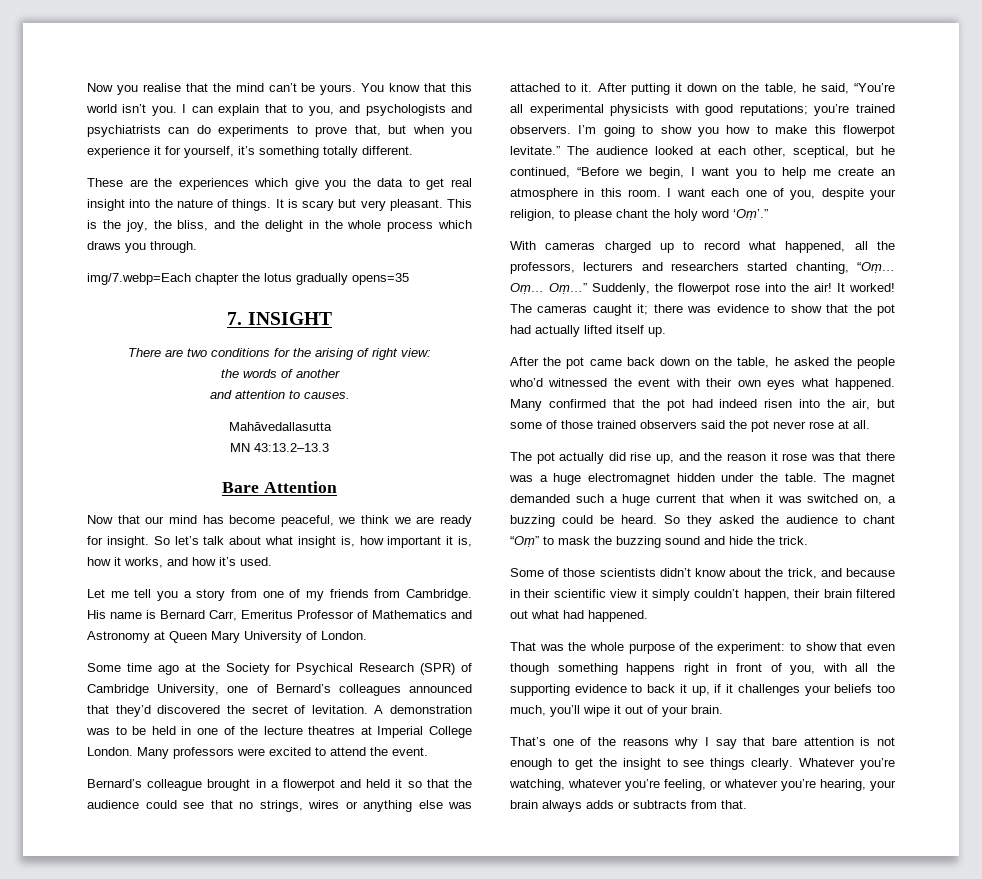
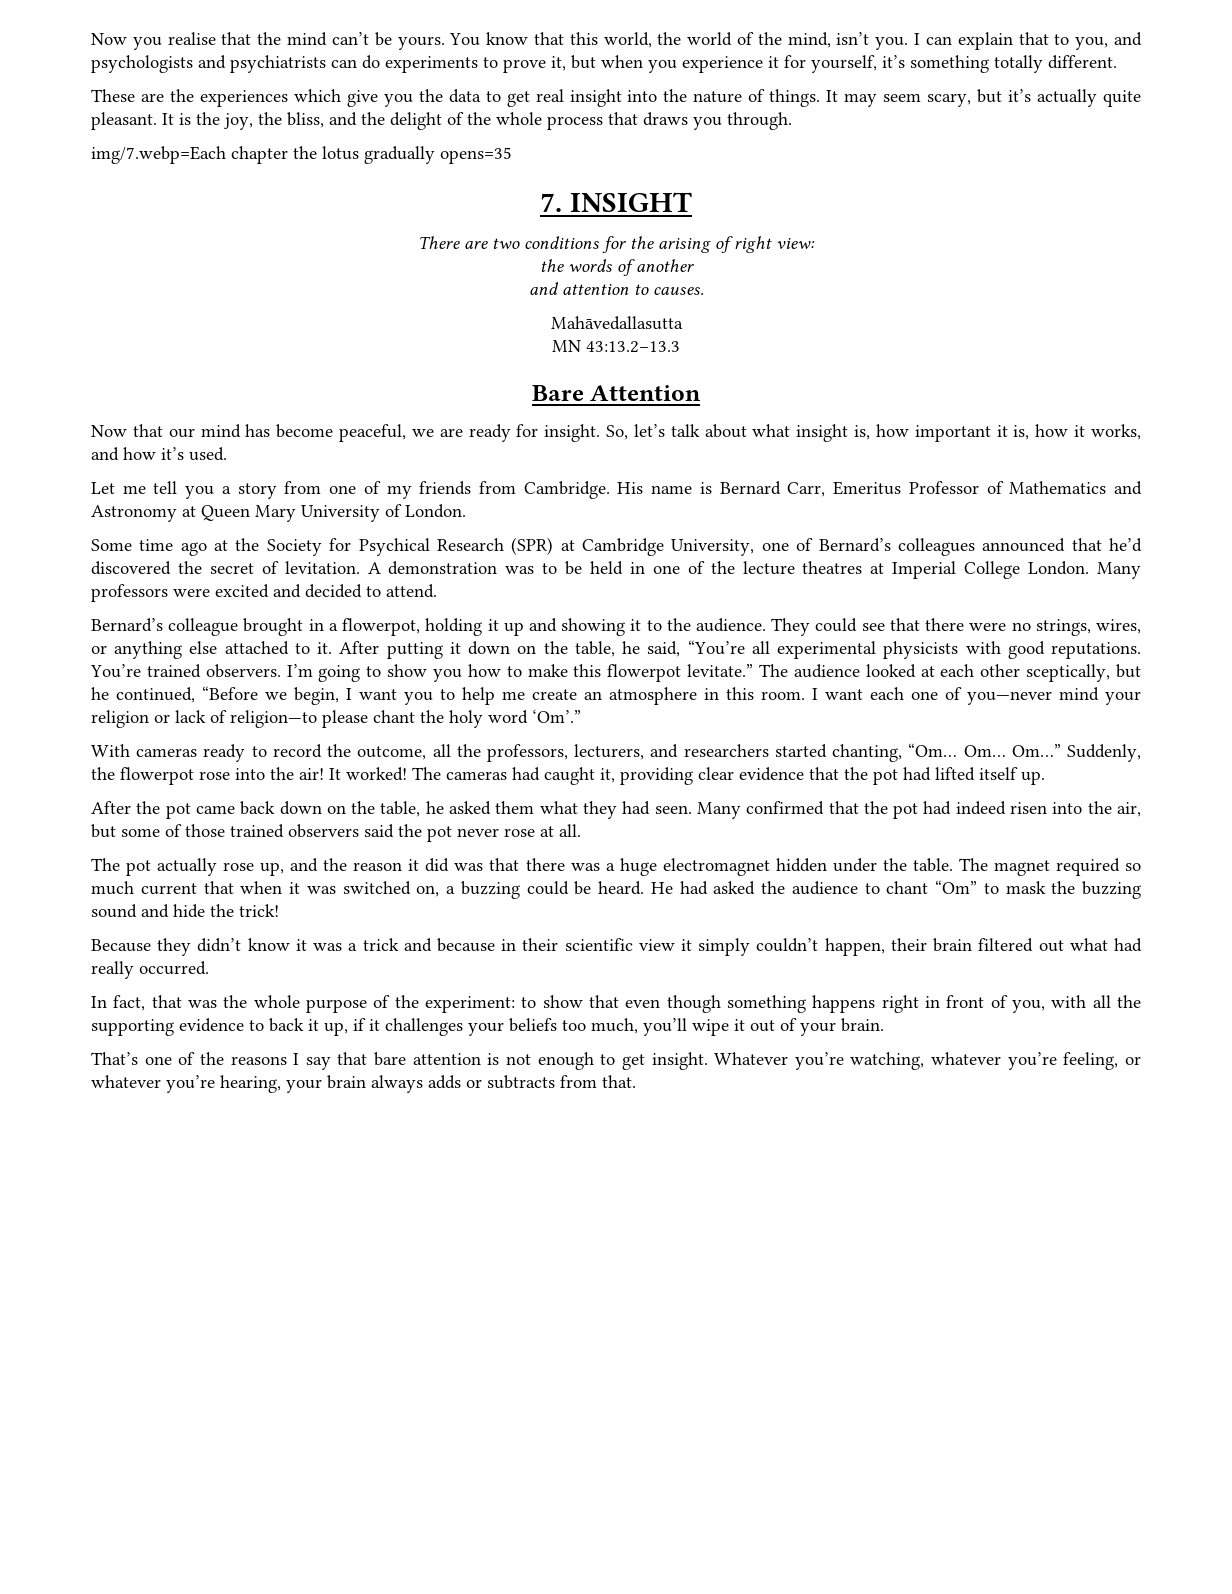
[86,104,117,113] world -> [603,32,831,48] world, the world of the mind,
[354,125,381,136] that, -> [551,56,566,71] it,
[287,199,472,211] is scary but very pleasant. This -> [844,89,1142,107] [91,112,174,130] may seem scary, but it’s actually quite pleasant. It
[308,220,319,229] in -> [447,112,464,125] of
[438,220,472,229] which -> [608,112,638,125] that
[361,515,411,524] think we -> (434, 433) none
[153,536,170,545] So -> [606,425,629,440] So,
[461,663,472,672] of -> [560,540,575,551] at
[115,705,151,717] they’d -> [1108,538,1142,552] he’d
[315,747,428,756] to attend the event. -> [273,584,437,598] and decided to attend.
[282,779,473,791] [87,800,139,809] flowerpot and held it so that the audience -> [342,618,811,636] flowerpot, holding it up and showing it to the audience. They
(233, 804) none -> [925,618,1007,631] there were
[308,800,339,809] wires -> [1096,619,1142,634] wires,
[448,802,472,809] was -> (218, 647) none
[739,104,850,116] reputations; you’re -> [1050,642,1141,659] [90,664,141,678] reputations. You’re
[753,146,849,158] other, sceptical, -> [980,664,1111,682] other sceptically,
[790,188,896,200] [510,209,570,221] you, despite your religion, to -> [967,687,1141,705] [91,710,317,728] you—never mind your religion or lack of religion—to
[733,209,768,220] ‘Oṃ’.” -> [532,709,581,723] ‘Om’.”
[604,241,846,253] charged up to record what happened, -> [203,744,427,762] ready to record the outcome,
[583,262,634,271] lecturers -> [574,744,645,760] lecturers,
[857,262,895,273] [510,283,587,294] “Oṃ… Oṃ… Oṃ…” -> [908,743,1061,757] “Om… Om… Om…”
[592,304,895,316] [510,325,580,337] caught it; there was evidence to show that the pot had actually -> [512,767,931,785] had caught it, providing clear evidence that the pot had
[833,357,895,369] [509,378,895,390] the people who’d witnessed the event with their own eyes what happened. -> [495,801,692,819] them what they had seen.
[608,452,652,461] did rise -> [223,862,255,871] rose
[782,453,808,461] rose -> [425,858,450,872] did
[510,494,651,506] demanded such a huge -> [1055,858,1141,876] [91,881,134,895] required so much
[664,515,712,527] So they -> [650,881,708,895] He had
[510,536,539,547] “Oṃ” -> [935,880,977,894] “Om”
[779,536,808,545] [510,568,817,579] trick. // Some of those scientists didn’t know about the trick, -> [239,904,279,917] [91,938,399,956] trick! // Because they didn’t know it was a trick
[588,610,648,622] [510,642,536,651] happened. // That -> [91,961,209,979] [91,995,182,1011] really occurred. // In fact, that
[674,737,699,749] why -> (287, 1060) none
[598,758,794,770] the insight to see things clearly. -> [651,1052,708,1070] insight.

